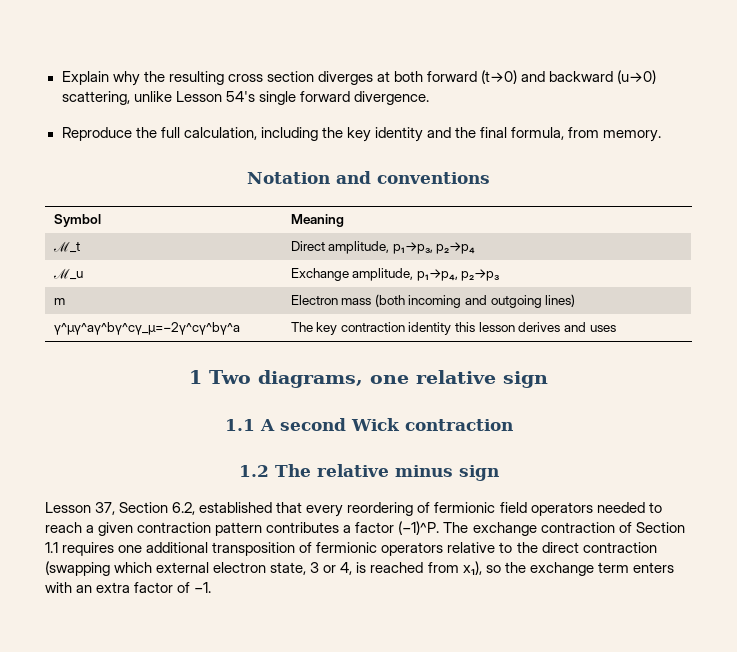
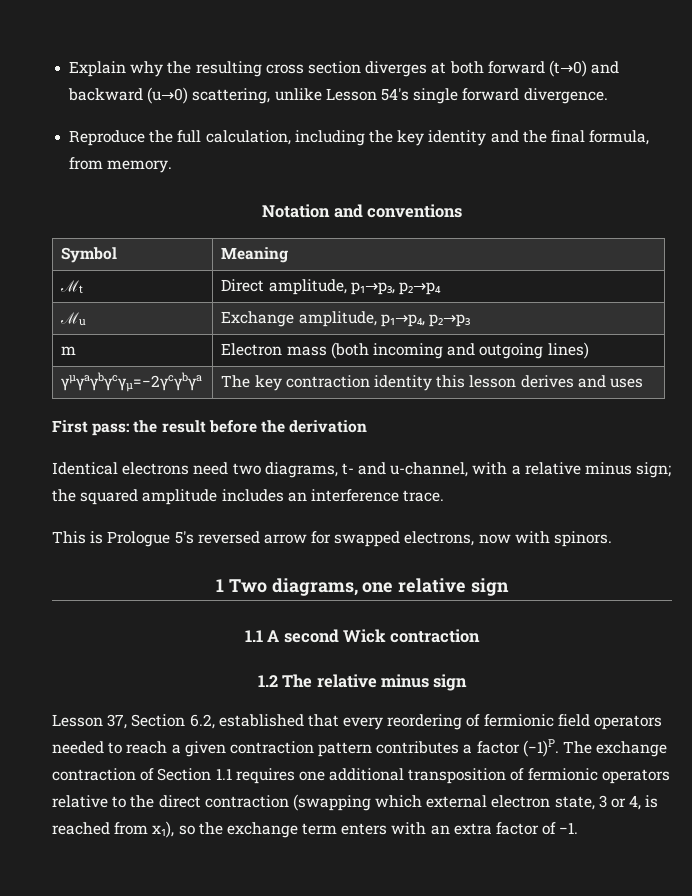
[52,241,80,253] ℳ_t -> [60,280,84,294] ℳt
[52,268,83,280] ℳ_u -> [60,312,87,326] ℳu
[53,322,240,335] γ^μγ^aγ^bγ^cγ_μ=−2γ^cγ^bγ^a -> [61,372,203,392] γμγaγbγcγμ=−2γcγbγa
(616, 328) none -> [52,420,368,436] [52,462,672,478] [52,489,445,505] [52,531,613,547] // First pass: the result before the derivation // Identical electrons need two diagrams, t- and u-channel, with a relative minus sign; the squared amplitude includes an interference trace. // This is Prologue 5's reversed arrow for swapped electrons, now with spinors.
[398,521,440,535] (−1)^P. -> [522,739,559,757] (−1)P.

